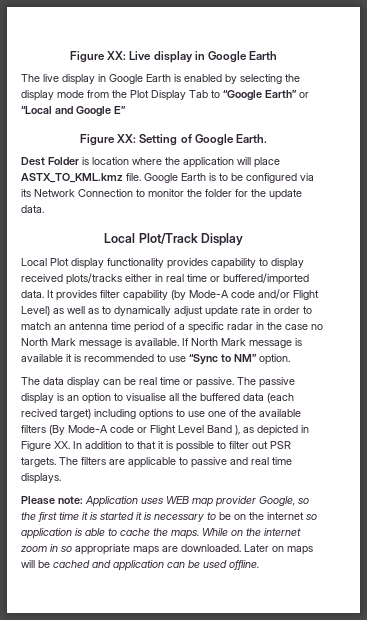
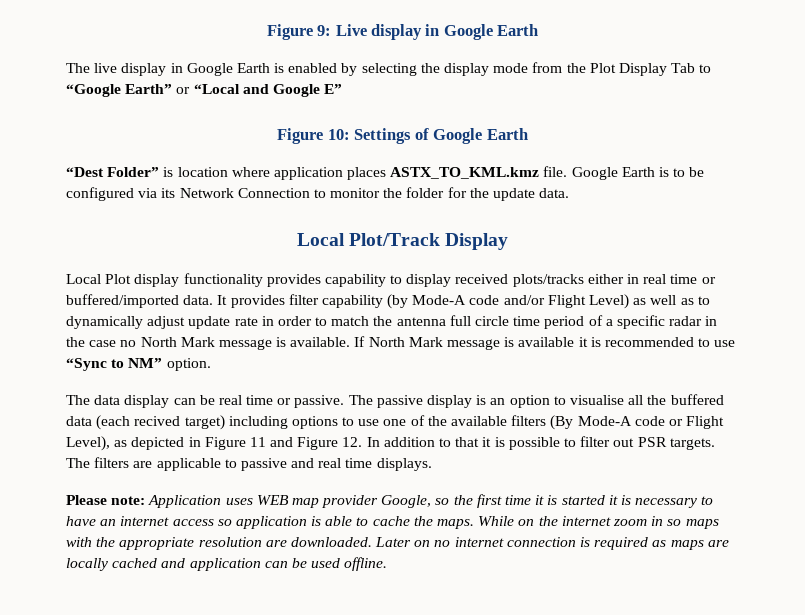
[70,51,127,63] Figure XX: -> [266,24,332,40] Figure 9:
[117,134,267,146] [21,157,280,168] XX: Setting of Google Earth. // Dest Folder is location where the application will place -> [327,128,528,144] [66,167,387,180] 10: Settings of Google Earth // “Dest Folder” is location where application places
[54,322,108,330] an antenna -> [373,315,510,326] the antenna full circle
[178,425,240,435] Level Band ), -> [66,436,110,451] Level),
[54,441,70,449] XX. -> [249,437,363,450] 11 and Figure 12.
[219,512,304,520] be on the internet -> [66,516,214,526] have an internet access
[75,544,313,555] [21,560,50,568] appropriate maps are downloaded. Later on maps will be -> [685,519,719,529] [66,537,729,550] [66,558,108,571] maps with the appropriate resolution are downloaded. Later on no internet connection is required as maps are locally

